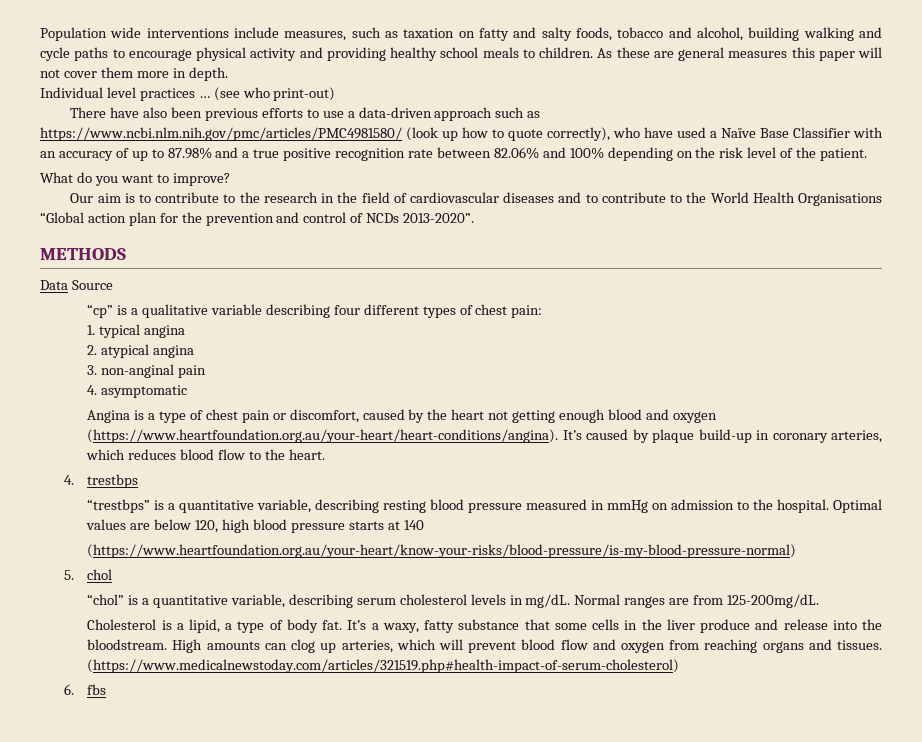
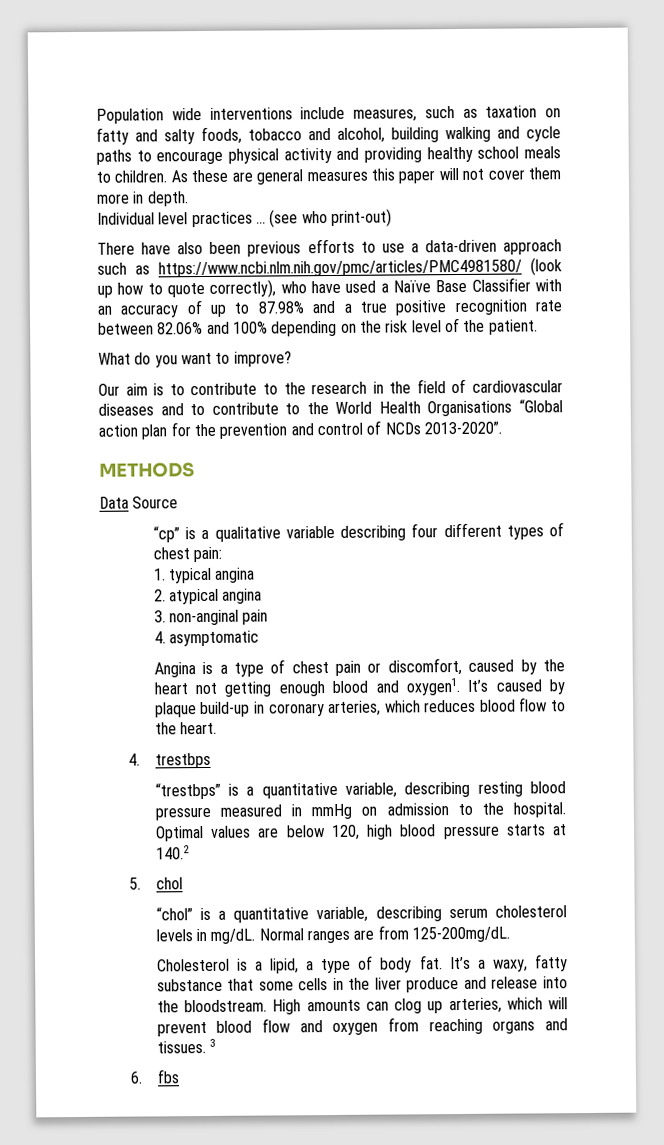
[672,411,717,423] [87,429,559,443] oxygen (https://www.heartfoundation.org.au/your-heart/heart-conditions/angina). -> [405,677,460,696] oxygen1.
[403,520,424,530] [87,544,797,558] 140 // (https://www.heartfoundation.org.au/your-heart/know-your-risks/blood-pressure/is-my-blood-pressure-normal) -> [155,845,190,860] 140.2
[87,659,680,673] (https://www.medicalnewstoday.com/articles/321519.php#health-impact-of-serum-cholesterol) -> [209,1038,216,1047] 3

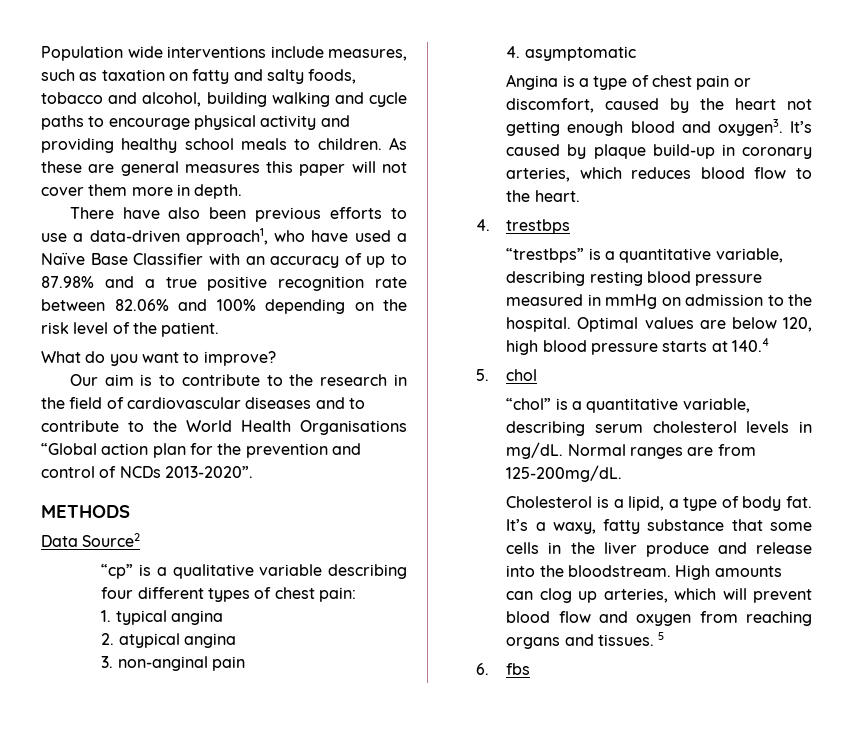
[97,208,392,228] // Individual level practices … (see who print-out) -> (243, 191) none
[503,239,563,255] [97,257,562,278] [97,279,277,298] approach such as https://www.ncbi.nlm.nih.gov/pmc/articles/PMC4981580/ (look up how to quote correctly), -> [185,228,268,245] approach1,
[132,496,179,509] Source -> [82,533,141,547] Source2
[405,677,460,696] oxygen1. -> [717,119,783,136] oxygen3.
[155,845,190,860] 140.2 -> [731,338,769,352] 140.4
[209,1038,216,1047] 3 -> [658,632,665,640] 5

